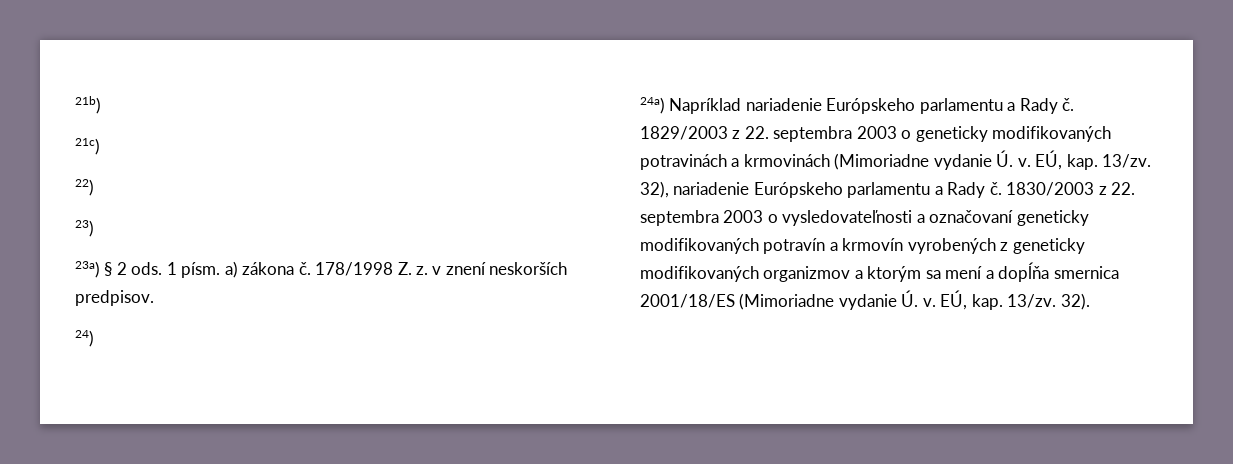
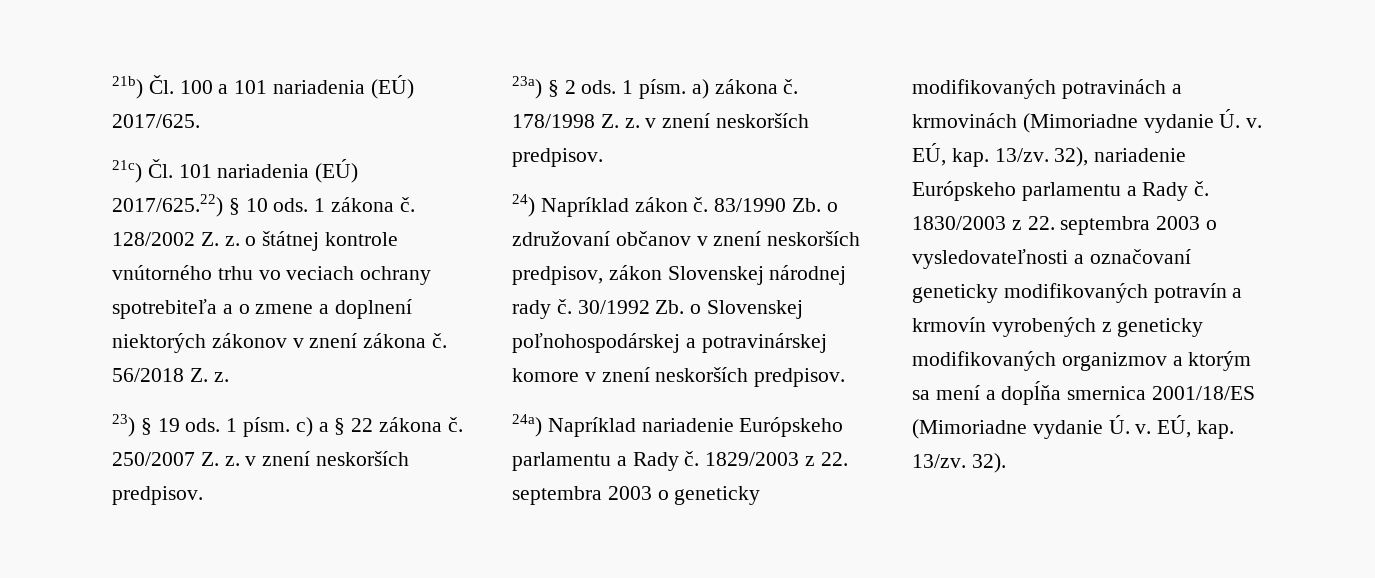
[75,138,100,155] [75,179,94,196] [75,220,94,237] // 21c) // 22) // 23) -> [148,75,414,99] [112,114,200,128] [112,159,359,183] [112,194,415,217] [112,231,399,251] [112,265,432,285] [112,299,413,319] [112,333,448,353] [112,368,229,382] [112,414,463,437] [112,451,410,466] [112,486,203,505] Čl. 100 a 101 nariadenia (EÚ) 2017/625. // 21c) Čl. 101 nariadenia (EÚ) 2017/625.22) § 10 ods. 1 zákona č. 128/2002 Z. z. o štátnej kontrole vnútorného trhu vo veciach ochrany spotrebiteľa a o zmene a doplnení niektorých zákonov v znení zákona č. 56/2018 Z. z. // 23) § 19 ods. 1 písm. c) a § 22 zákona č. 250/2007 Z. z. v znení neskorších predpisov.
(94, 338) none -> [540,197,838,217] [512,231,861,246] [512,265,847,285] [512,299,804,319] [512,333,827,353] [512,367,846,387] Napríklad zákon č. 83/1990 Zb. o združovaní občanov v znení neskorších predpisov, zákon Slovenskej národnej rady č. 30/1992 Zb. o Slovenskej poľnohospodárskej a potravinárskej komore v znení neskorších predpisov.

